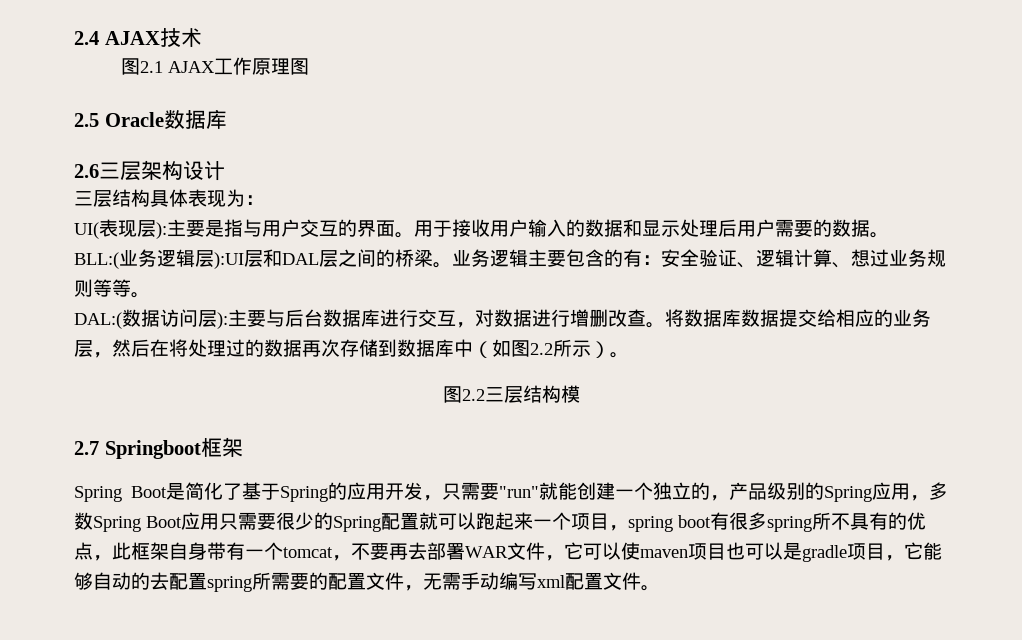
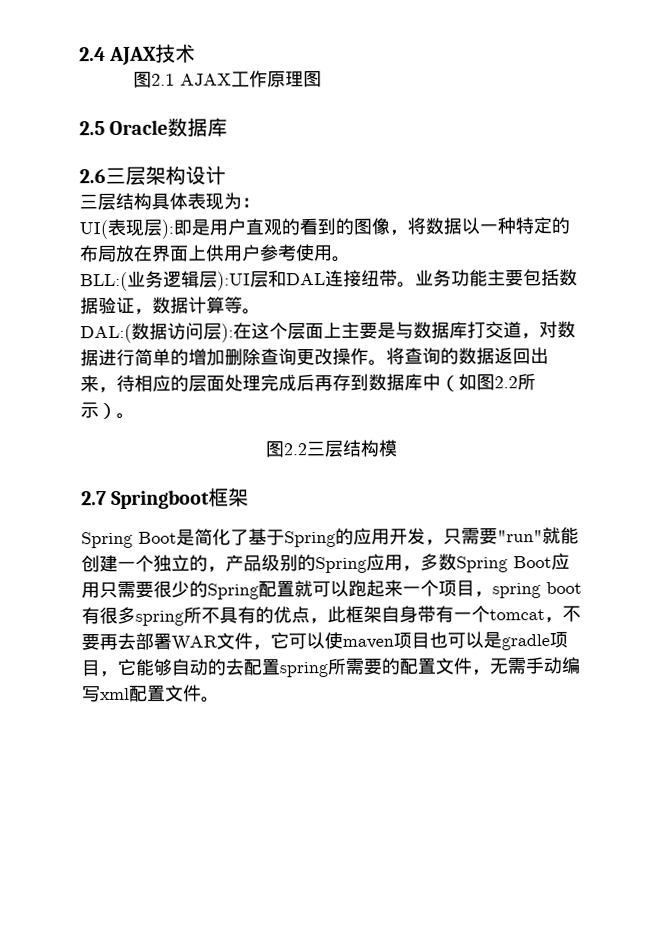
[167,219,870,238] 主要是指与用户交互的界面。用于接收用户输入的数据和显示处理后用户需要的数据 -> [173,216,570,236] [79,244,333,263] 即是用户直观的看到的图像，将数据以一种特定的布局放在界面上供用户参考使用
[319,249,946,268] [74,279,112,297] 层之间的桥梁。业务逻辑主要包含的有：安全验证、逻辑计算、想过业务规则等 -> [325,268,578,288] [80,296,225,315] 连接纽带。业务功能主要包括数据验证，数据计算
[228,309,931,328] [74,339,378,358] 主要与后台数据库进行交互，对数据进行增删改查。将数据库数据提交给相应的业务层，然后在将处理过的数据再次存储 -> [233,320,576,340] [80,347,549,367] [80,373,351,394] 在这个层面上主要是与数据库打交道，对数据进行简单的增加删除查询更改操作。将查询的数据返回出来，待相应的层面处理完成后再存

